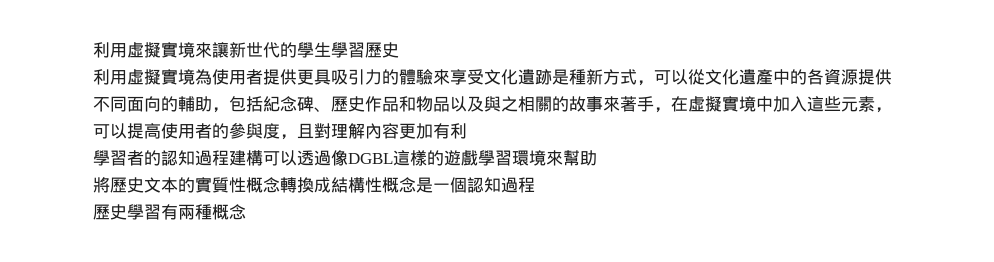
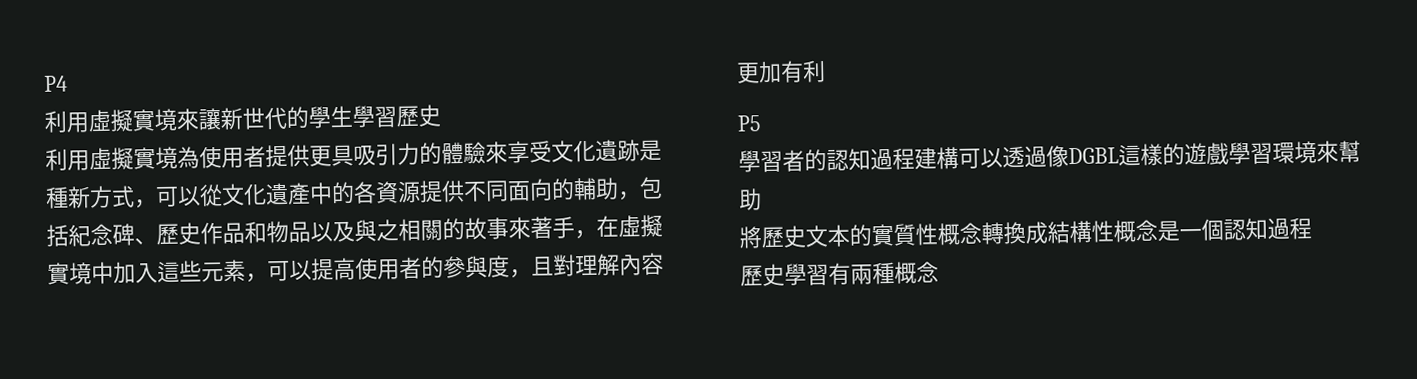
(93, 50) none -> [44,75,68,92] P4 //
(467, 131) none -> [737,115,761,132] // P5

